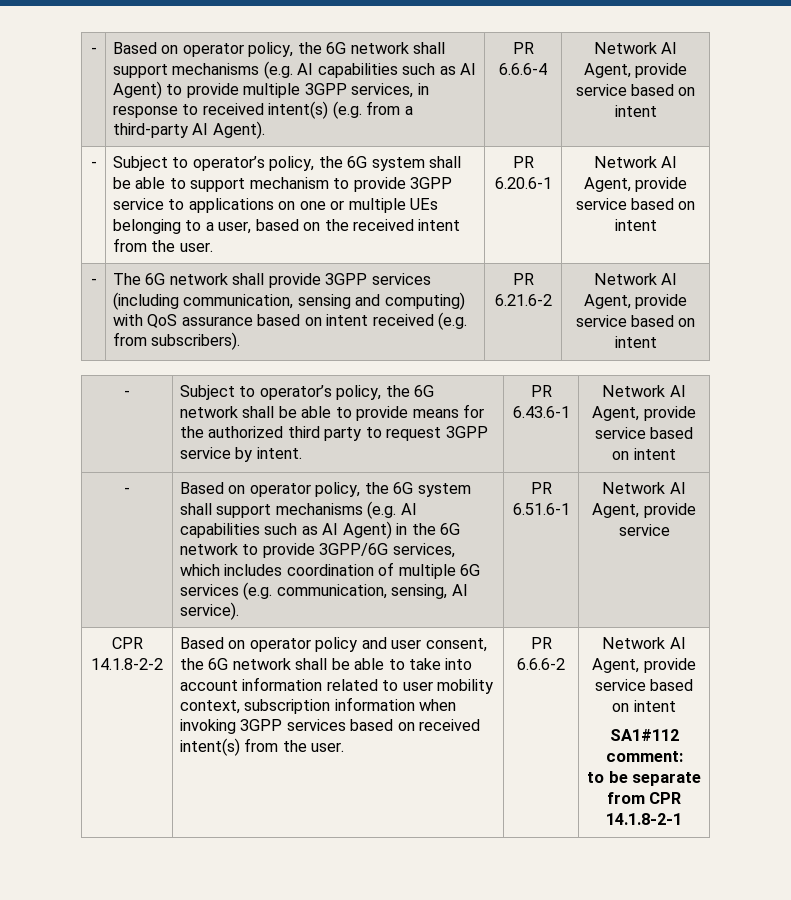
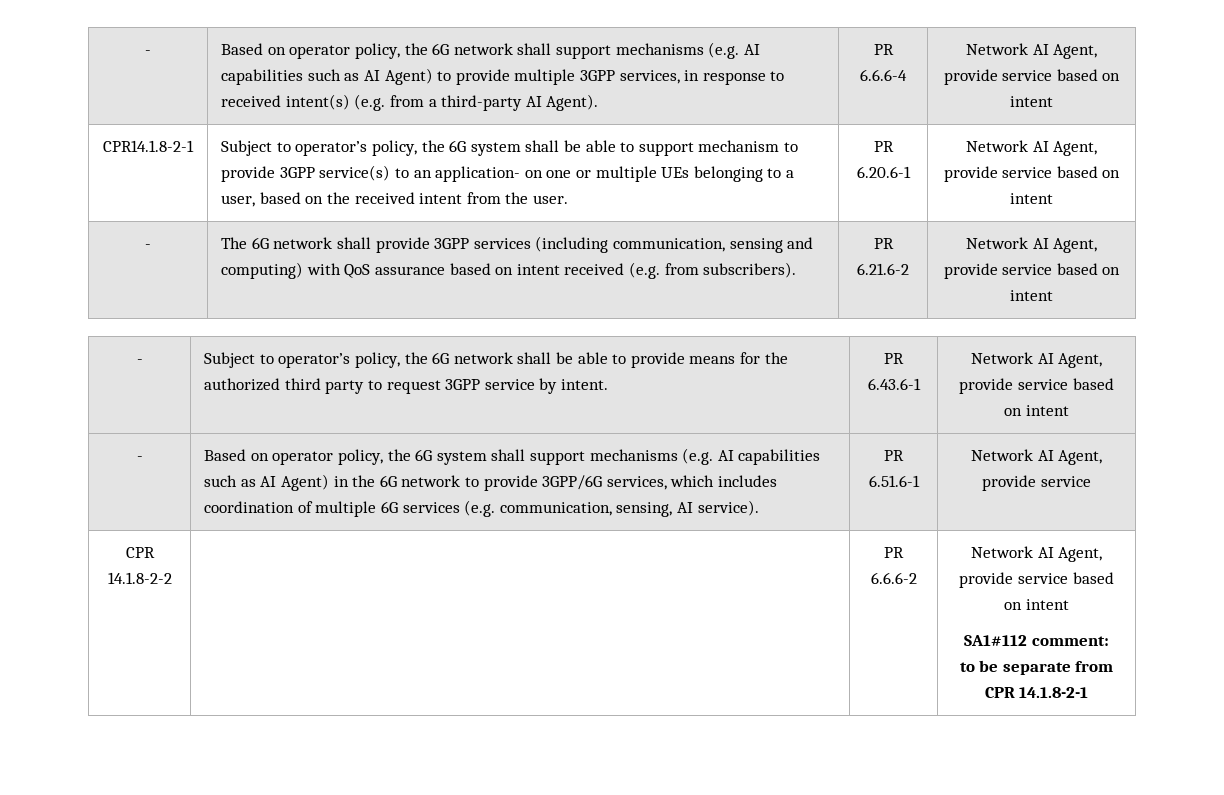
[90,161,97,168] - -> [103,140,194,152] CPR14.1.8-2-1
[112,198,274,213] service to applications -> [319,165,521,182] service(s) to an application-
[179,637,487,652] [179,658,473,670] [179,677,494,694] [179,697,457,714] [179,719,481,734] [179,738,345,756] Based on operator policy and user consent, the 6G network shall be able to take into account information related to user mobility context, subscription information when invoking 3GPP services based on received intent(s) from the user. -> (172, 578) none

